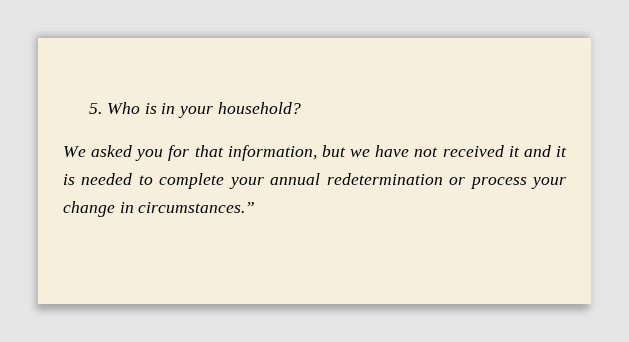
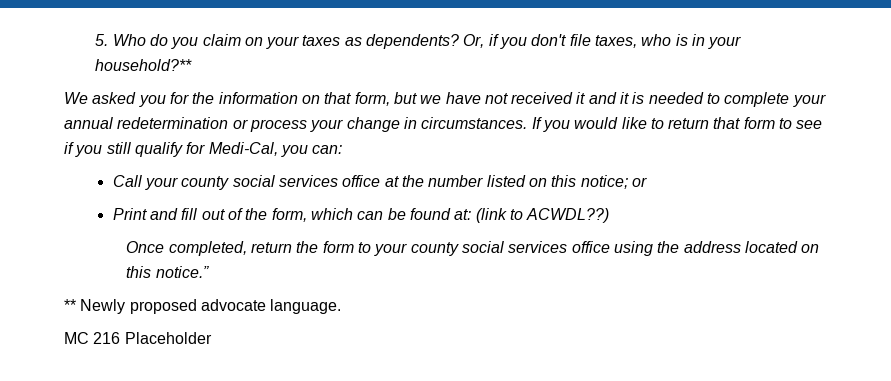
(140, 108) none -> [149,34,672,49] do you claim on your taxes as dependents? Or, if you don't file taxes, who
[217,102,301,114] household? -> [95,59,193,71] household?**
[194,145,317,161] that information, -> [192,92,390,106] the information on that form,
[138,202,256,213] circumstances.” -> [421,117,823,132] [64,142,343,157] [112,175,648,190] [112,208,610,223] [126,241,820,256] [126,266,209,278] [64,299,342,314] [64,332,212,344] circumstances. If you would like to return that form to see if you still qualify for Medi-Cal, you can: // Call your county social services office at the number listed on this notice; or // Print and fill out of the form, which can be found at: (link to ACWDL??) // Once completed, return the form to your county social services office using the address located on this notice.” // ** Newly proposed advocate language. // MC 216 Placeholder

